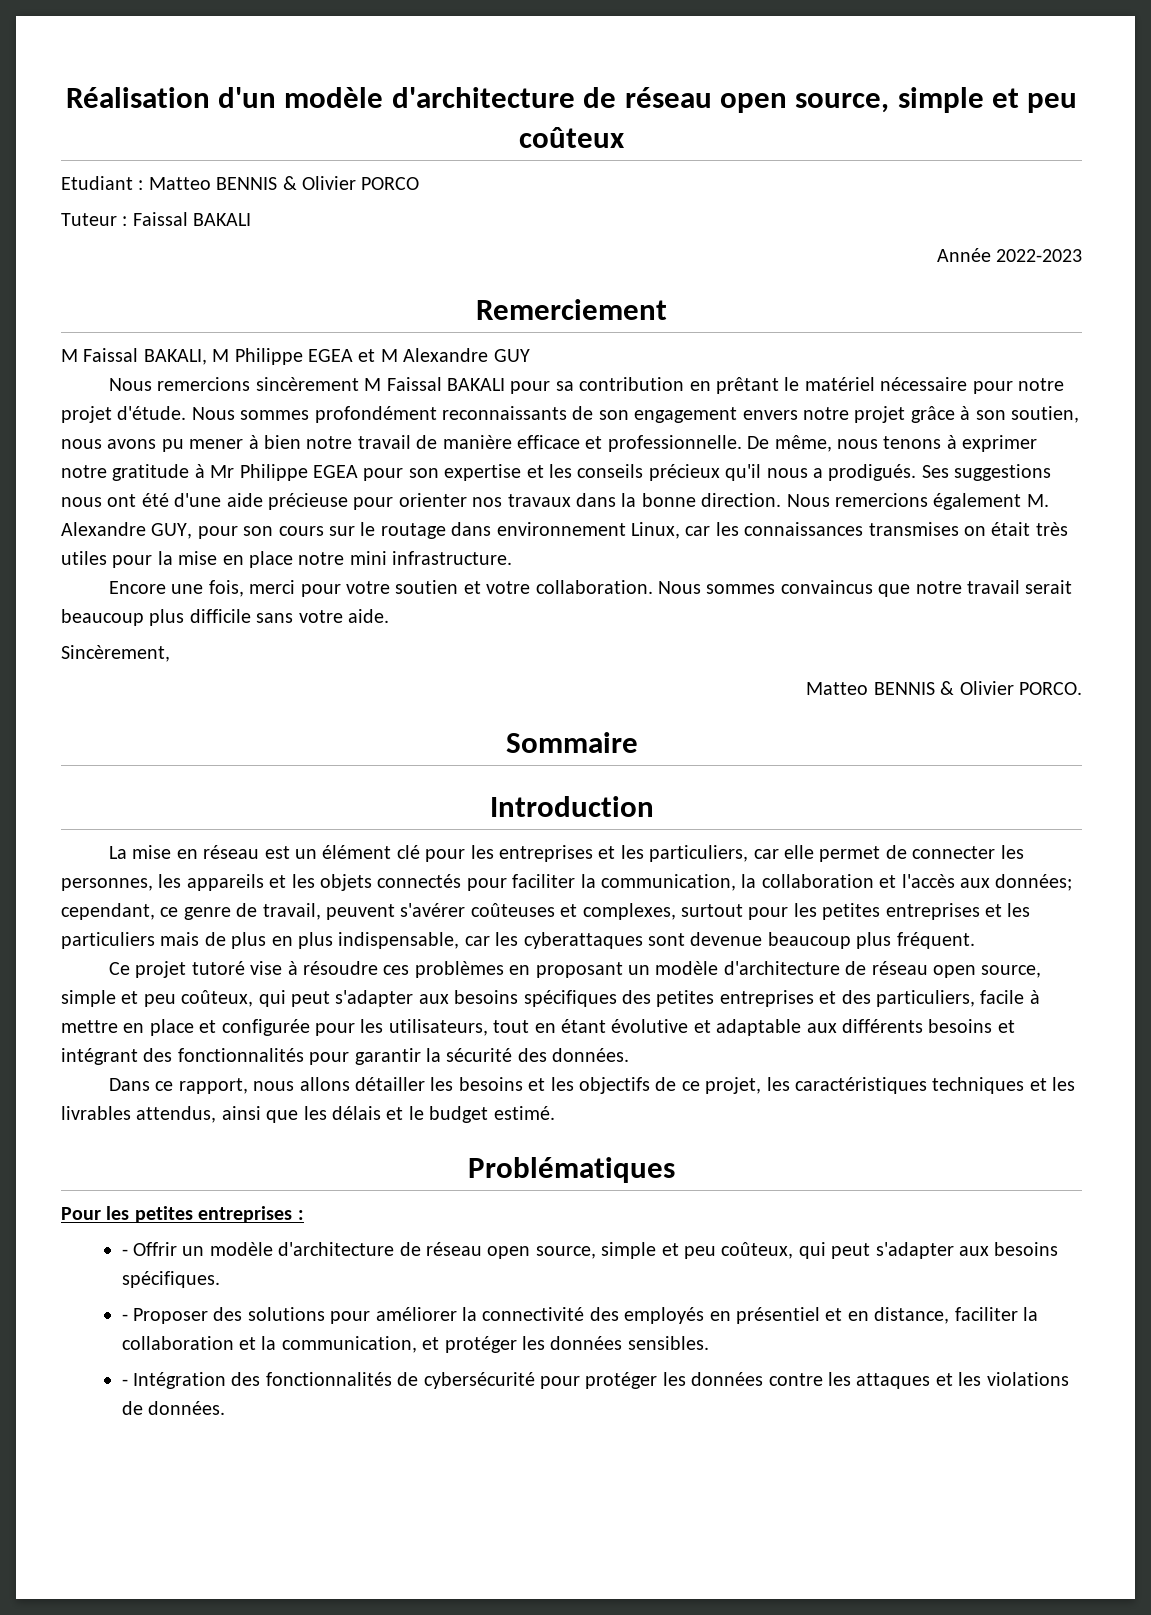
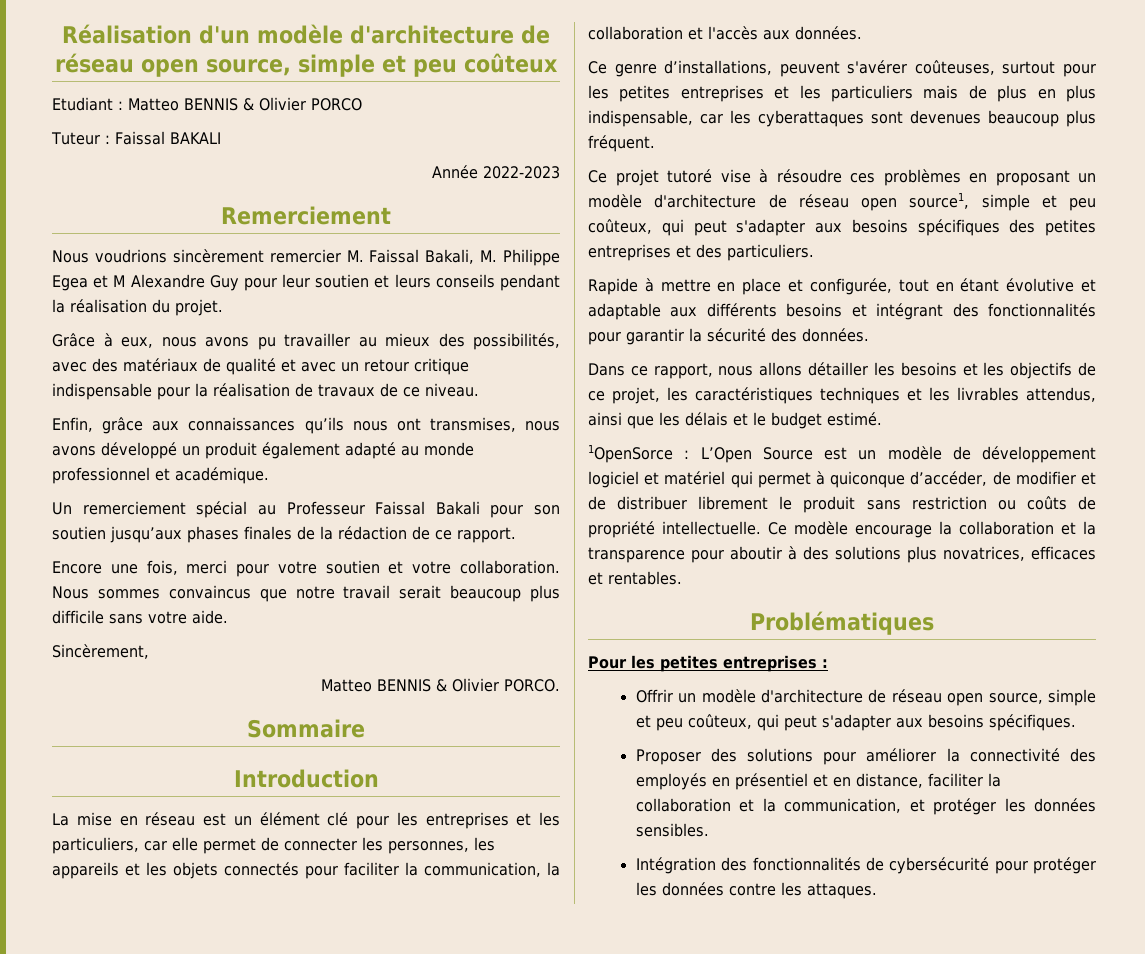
[61,348,530,365] [108,377,1064,394] [61,406,1079,423] [61,435,1038,452] [61,464,1052,481] [61,493,1049,510] [61,522,1068,539] [61,551,513,568] M Faissal BAKALI, M Philippe EGEA et M Alexandre GUY // Nous remercions sincèrement M Faissal BAKALI pour sa contribution en prêtant le matériel nécessaire pour notre projet d'étude. Nous sommes profondément reconnaissants de son engagement envers notre projet grâce à son soutien, nous avons pu mener à bien notre travail de manière efficace et professionnelle. De même, nous tenons à exprimer notre gratitude à Mr Philippe EGEA pour son expertise et les conseils précieux qu'il nous a prodigués. Ses suggestions nous ont été d'une aide précieuse pour orienter nos travaux dans la bonne direction. Nous remercions également M. Alexandre GUY, pour son cours sur le routage dans environnement Linux, car les connaissances transmises on était très utiles pour la mise en place notre mini infrastructure. -> [52,249,560,266] [52,274,560,291] [52,299,223,316] [52,333,560,350] [52,358,469,375] [52,383,479,400] [52,417,560,434] [52,442,474,459] [52,467,269,484] [52,501,560,518] [52,526,516,543] Nous voudrions sincèrement remercier M. Faissal Bakali, M. Philippe Egea et M Alexandre Guy pour leur soutien et leurs conseils pendant la réalisation du projet. // Grâce à eux, nous avons pu travailler au mieux des possibilités, avec des matériaux de qualité et avec un retour critique indispensable pour la réalisation de travaux de ce niveau. // Enfin, grâce aux connaissances qu’ils nous ont transmises, nous avons développé un produit également adapté au monde professionnel et académique. // Un remerciement spécial au Professeur Faissal Bakali pour son soutien jusqu’aux phases finales de la rédaction de ce rapport.
[995,874,1073,891] [61,903,676,920] données; cependant, ce genre de travail, peuvent s'avérer coûteuses et complexes, -> [795,26,862,40] [588,60,995,77] données. // Ce genre d’installations, peuvent s'avérer coûteuses,
[690,932,763,946] devenue -> [910,110,981,124] devenues
[981,965,1042,978] source, -> [909,192,970,209] source1,
[875,990,1025,1007] particuliers, facile -> [727,244,814,261] [588,278,638,295] particuliers. // Rapide
[221,1019,488,1036] configurée pour les utilisateurs, -> [809,278,892,295] configurée,
(555, 1113) none -> [588,444,1096,463] [588,471,1096,488] [588,496,1096,513] [588,521,1096,538] [588,546,1096,563] [588,571,682,585] // 1OpenSorce : L’Open Source est un modèle de développement logiciel et matériel qui permet à quiconque d’accéder, de modifier et de distribuer librement le produit sans restriction ou coûts de propriété intellectuelle. Ce modèle encourage la collaboration et la transparence pour aboutir à des solutions plus novatrices, efficaces et rentables.
[121,1249,128,1256] - -> (828, 663) none
[121,1314,128,1321] - -> (1076, 722) none
[121,1379,128,1386] - -> (709, 830) none
[856,1372,1069,1389] [121,1401,225,1415] attaques et les violations de données. -> [806,883,877,899] attaques.

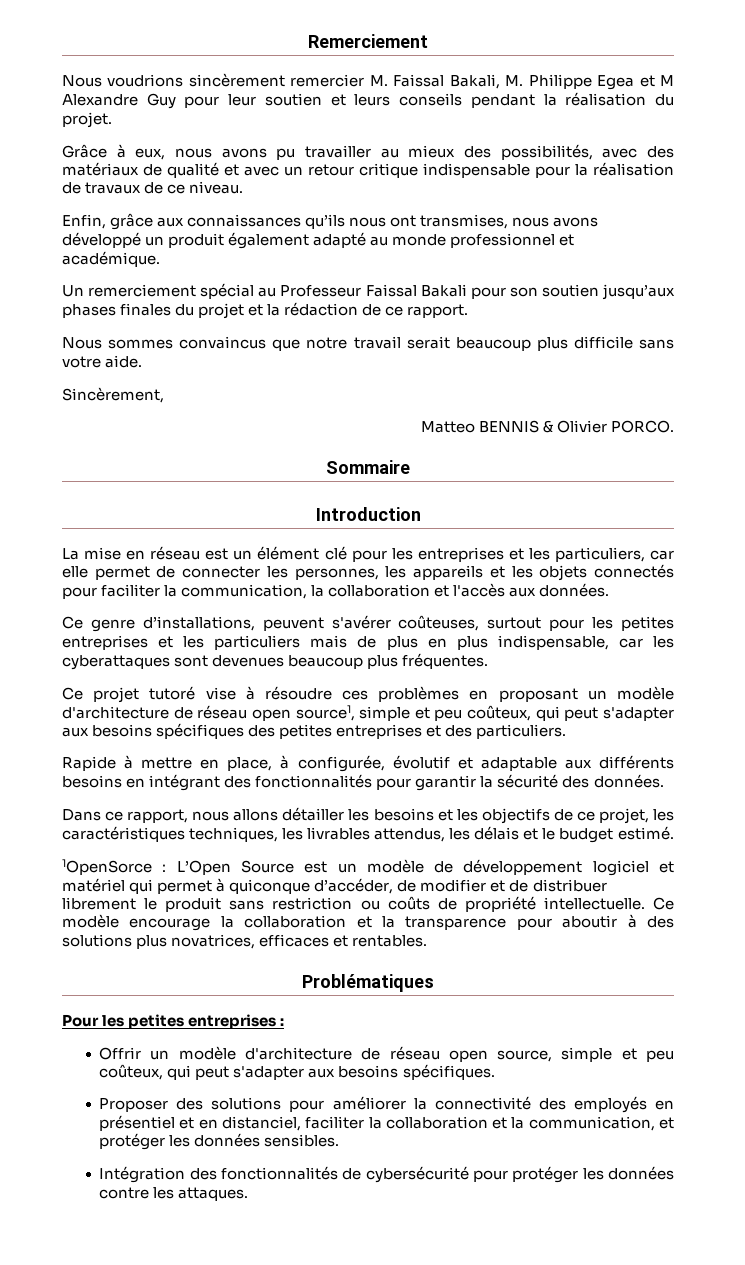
[62,24,550,44] [55,53,558,77] [52,97,362,111] [51,131,221,145] [432,165,560,179] Réalisation d'un modèle d'architecture de réseau open source, simple et peu coûteux // Etudiant : Matteo BENNIS & Olivier PORCO // Tuteur : Faissal BAKALI // Année 2022-2023 // -> (308, 41) none
[297,526,315,540] de -> [175,303,264,319] du projet et
[52,560,560,577] Encore une fois, merci pour votre soutien et votre collaboration. -> (469, 311) none
[588,135,655,152] fréquent. -> [402,653,489,669] fréquentes.
[742,278,1075,295] place et configurée, tout en étant évolutive -> [227,755,450,772] place, à configurée, évolutif
[851,304,867,317] et -> [126,778,146,788] en
[820,387,922,404] techniques et -> [189,827,279,842] techniques,
[588,412,654,429] ainsi que -> (446, 835) none
[855,773,923,788] distance, -> [222,1116,302,1131] distanciel,

